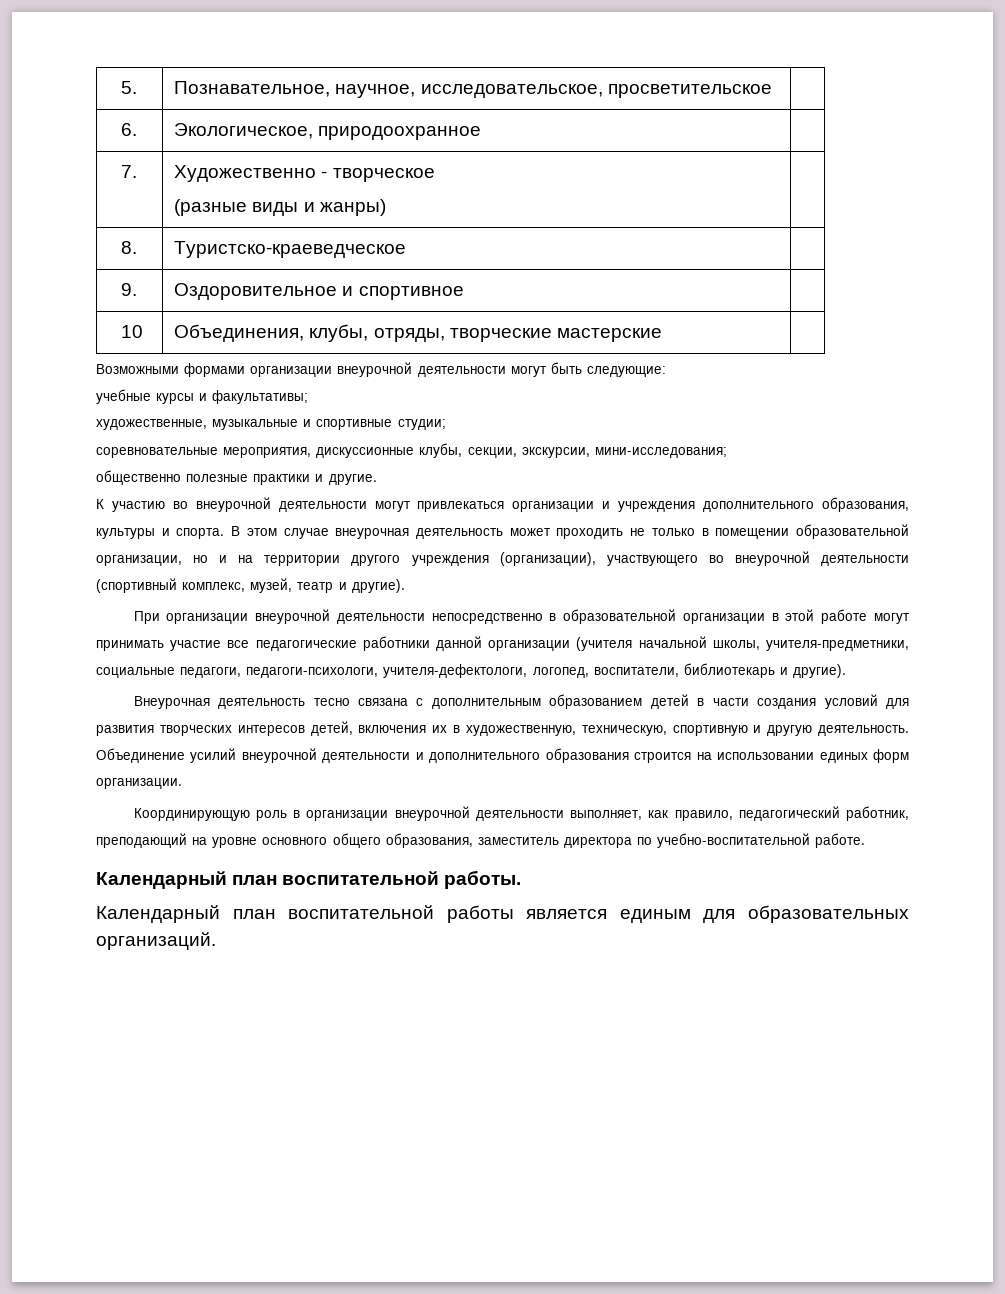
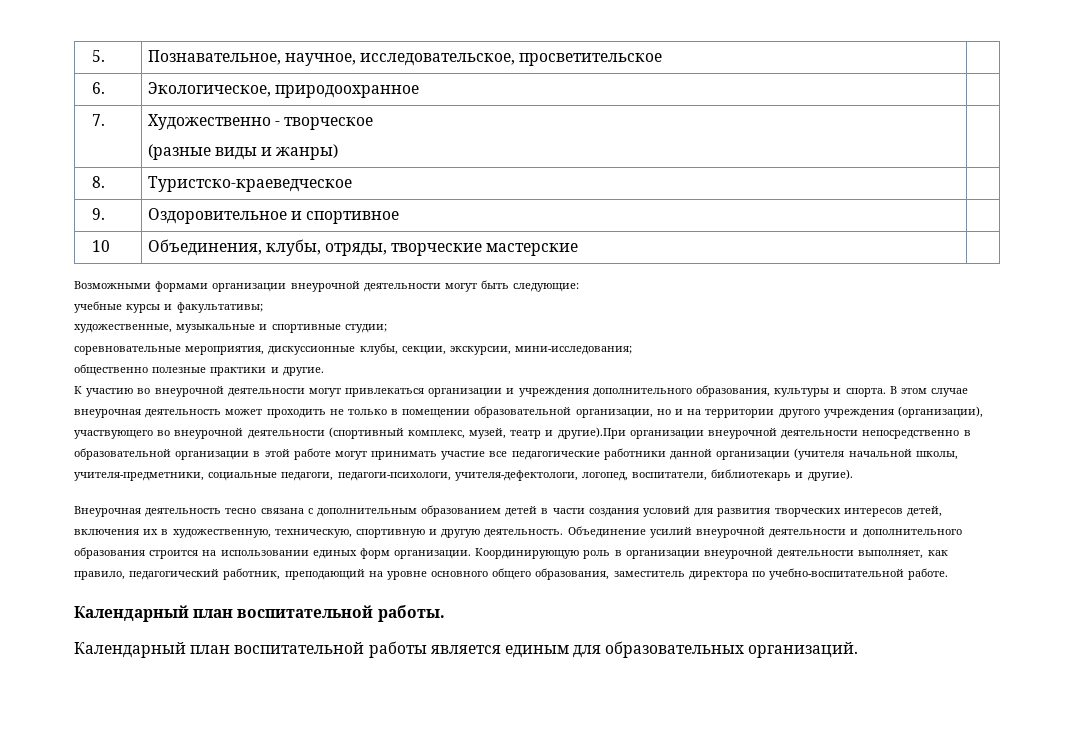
[351,579,405,593] [133,611,160,624] другие). // При -> [557,427,626,439] другие).При
(182, 783) // -> (472, 554) none

